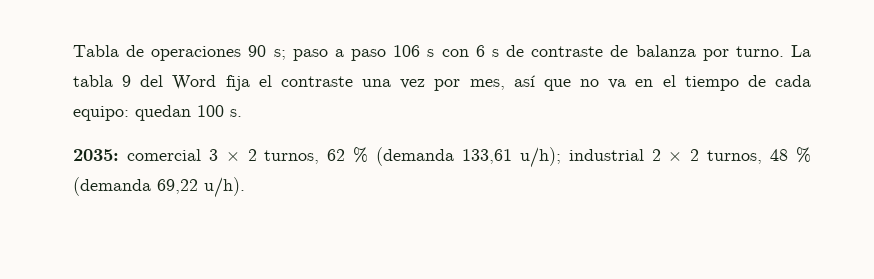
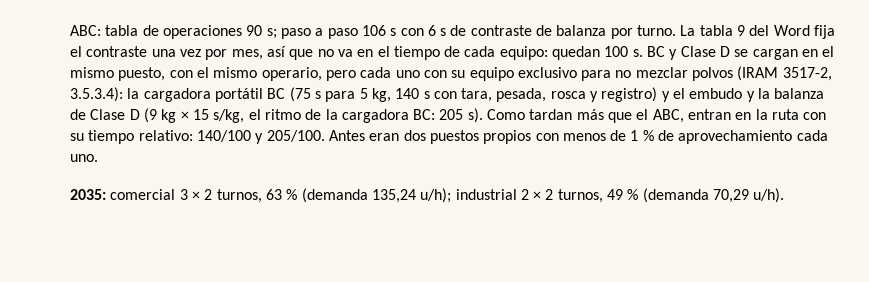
[73,45,119,57] Tabla -> [70,25,139,36] ABC: tabla
(242, 113) none -> [647,46,835,60] [70,66,832,81] [70,87,825,102] [70,108,827,123] [70,130,828,144] [70,154,98,162] BC y Clase D se cargan en el mismo puesto, con el mismo operario, pero cada uno con su equipo exclusivo para no mezclar polvos (IRAM 3517-2, 3.5.3.4): la cargadora portátil BC (75 s para 5 kg, 140 s con tara, pesada, rosca y registro) y el embudo y la balanza de Clase D (9 kg × 15 s/kg, el ritmo de la cargadora BC: 205 s). Como tardan más que el ABC, entran en la ruta con su tiempo relativo: 140/100 y 205/100. Antes eran dos puestos propios con menos de 1 % de aprovechamiento cada uno.
[327,147,512,166] 62 % (demanda 133,61 -> [265,188,416,203] 63 % (demanda 135,24
[770,147,811,163] [73,177,198,196] 48 % (demanda 69,22 -> [607,188,750,203] 49 % (demanda 70,29

